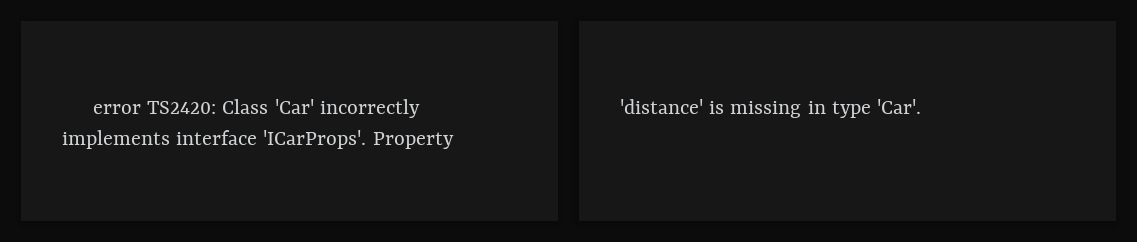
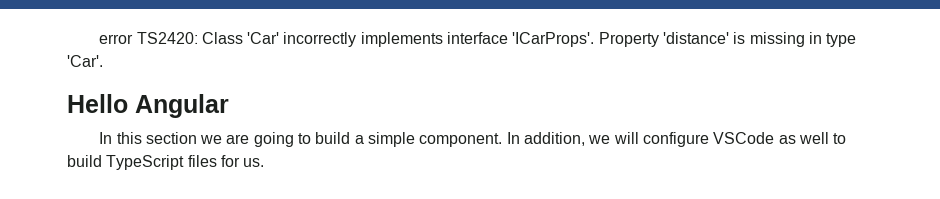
(922, 106) none -> [67,94,229,118] [99,132,847,147] [67,155,265,170] // Hello Angular // In this section we are going to build a simple component. In addition, we will configure VSCode as well to build TypeScript files for us.

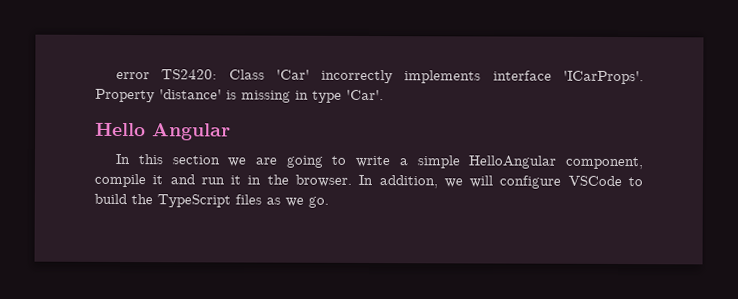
[315,132,351,144] build -> [355,155,391,168] write
[419,133,503,147] component. -> [468,155,643,170] [94,173,352,188] HelloAngular component, compile it and run it in the browser.
[778,132,847,144] [67,155,102,167] as well to build -> [628,177,643,187] [94,193,153,205] to build the
[220,155,265,167] for us. -> [266,196,329,208] as we go.

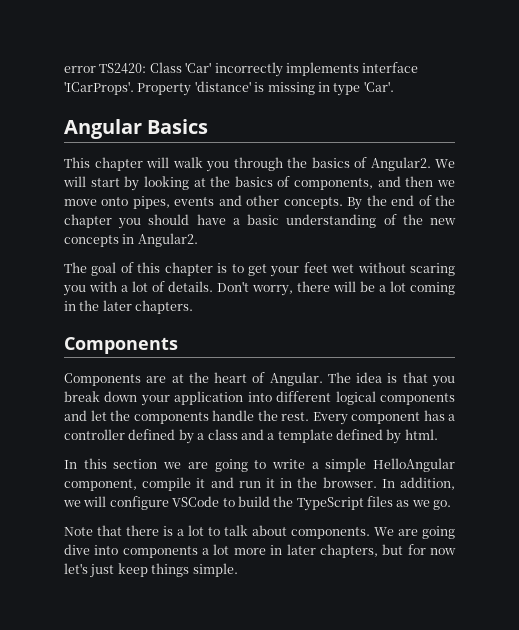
[95,122,146,137] Hello -> (394, 86) none
(231, 132) none -> [147,119,209,134] [64,157,455,172] [63,176,455,191] [64,195,455,210] [64,214,457,229] [64,233,198,247] [64,262,456,277] [63,281,455,296] [64,300,194,314] [64,337,178,354] [64,372,455,387] [64,391,455,406] [64,410,455,425] [64,429,438,444] Basics // This chapter will walk you through the basics of Angular2. We will start by looking at the basics of components, and then we move onto pipes, events and other concepts. By the end of the chapter you should have a basic understanding of the new concepts in Angular2. // The goal of this chapter is to get your feet wet without scaring you with a lot of details. Don't worry, there will be a lot coming in the later chapters. // Components // Components are at the heart of Angular. The idea is that you break down your application into different logical components and let the components handle the rest. Every component has a controller defined by a class and a template defined by html.
(329, 202) none -> [64,525,455,539] [64,544,457,558] [64,563,238,578] // Note that there is a lot to talk about components. We are going dive into components a lot more in later chapters, but for now let's just keep things simple.

